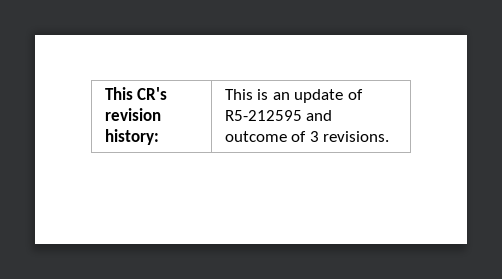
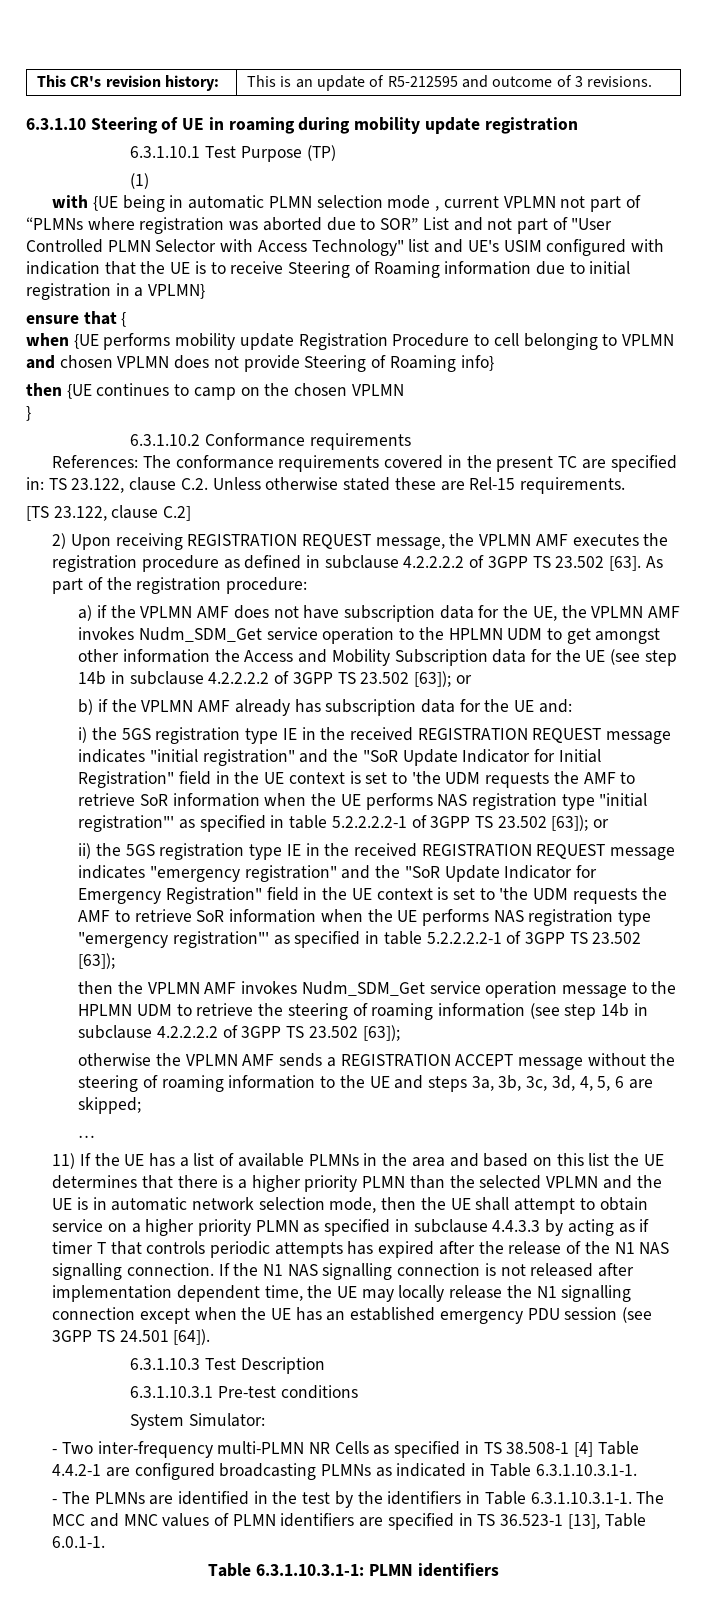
(390, 136) none -> [26,117,578,134] [130,145,336,162] [130,173,150,189] [52,195,641,212] [26,217,613,234] [26,239,664,256] [26,261,631,278] [26,283,206,300] [26,311,127,327] [26,333,674,350] [26,355,494,372] [26,383,404,400] [26,406,31,421] [130,433,411,450] [52,455,677,472] [26,477,625,494] [26,505,192,521] [52,533,669,550] [52,555,663,572] [52,577,307,594] [78,605,681,622] [78,627,661,644] [78,649,677,666] [78,671,472,687] [78,699,572,716] [78,727,672,744] [78,749,601,766] [78,771,636,788] [78,793,648,810] [78,815,610,832] [78,843,676,860] [78,865,597,882] [78,887,667,904] [78,909,652,926] [78,931,642,948] [78,953,116,969] [78,981,677,998] [78,1003,648,1020] [78,1025,400,1041] [78,1053,676,1070] [78,1075,653,1092] [78,1097,142,1114] [78,1135,96,1138] [52,1153,664,1169] [52,1175,662,1192] [52,1197,648,1214] [52,1219,650,1236] [52,1241,670,1258] [52,1263,635,1280] [52,1285,632,1302] [52,1307,653,1324] [52,1329,211,1345] [130,1357,325,1374] [130,1385,358,1399] [130,1413,266,1430] [52,1441,639,1458] [52,1463,637,1480] [52,1491,665,1508] [52,1513,646,1530] [52,1536,106,1548] [208,1563,499,1577] // 6.3.1.10 Steering of UE in roaming during mobility update registration // 6.3.1.10.1 Test Purpose (TP) // (1) // with {UE being in automatic PLMN selection mode , current VPLMN not part of “PLMNs where registration was aborted due to SOR” List and not part of "User Controlled PLMN Selector with Access Technology" list and UE's USIM configured with indication that the UE is to receive Steering of Roaming information due to initial registration in a VPLMN} // ensure that { // when {UE performs mobility update Registration Procedure to cell belonging to VPLMN and chosen VPLMN does not provide Steering of Roaming info} // then {UE continues to camp on the chosen VPLMN // } // 6.3.1.10.2 Conformance requirements // References: The conformance requirements covered in the present TC are specified in: TS 23.122, clause C.2. Unless otherwise stated these are Rel-15 requirements. // [TS 23.122, clause C.2] // 2) Upon receiving REGISTRATION REQUEST message, the VPLMN AMF executes the registration procedure as defined in subclause 4.2.2.2.2 of 3GPP TS 23.502 [63]. As part of the registration procedure: // a) if the VPLMN AMF does not have subscription data for the UE, the VPLMN AMF invokes Nudm_SDM_Get service operation to the HPLMN UDM to get amongst other information the Access and Mobility Subscription data for the UE (see step 14b in subclause 4.2.2.2.2 of 3GPP TS 23.502 [63]); or // b) if the VPLMN AMF already has subscription data for the UE and: // i) the 5GS registration type IE in the received REGISTRATION REQUEST message indicates "initial registration" and the "SoR Update Indicator for Initial Registration" field in the UE context is set to 'the UDM requests the AMF to retrieve SoR information when the UE performs NAS registration type "initial registration"' as specified in table 5.2.2.2.2-1 of 3GPP TS 23.502 [63]); or // ii) the 5GS registration type IE in the received REGISTRATION REQUEST message indicates "emergency registration" and the "SoR Update Indicator for Emergency Registration" field in the UE context is set to 'the UDM requests the AMF to retrieve SoR information when the UE performs NAS registration type "emergency registration"' as specified in table 5.2.2.2.2-1 of 3GPP TS 23.502 [63]); // then the VPLMN AMF invokes Nudm_SDM_Get service operation message to the HPLMN UDM to retrieve the steering of roaming information (see step 14b in subclause 4.2.2.2.2 of 3GPP TS 23.502 [63]); // otherwise the VPLMN AMF sends a REGISTRATION ACCEPT message without the steering of roaming information to the UE and steps 3a, 3b, 3c, 3d, 4, 5, 6 are skipped; // … // 11) If the UE has a list of available PLMNs in the area and based on this list the UE determines that there is a higher priority PLMN than the selected VPLMN and the UE is in automatic network selection mode, then the UE shall attempt to obtain service on a higher priority PLMN as specified in subclause 4.4.3.3 by acting as if timer T that controls periodic attempts has expired after the release of the N1 NAS signalling connection. If the N1 NAS signalling connection is not released after implementation dependent time, the UE may locally release the N1 signalling connection except when the UE has an established emergency PDU session (see 3GPP TS 24.501 [64]). // 6.3.1.10.3 Test Description // 6.3.1.10.3.1 Pre-test conditions // System Simulator: // - Two inter-frequency multi-PLMN NR Cells as specified in TS 38.508-1 [4] Table 4.4.2-1 are configured broadcasting PLMNs as indicated in Table 6.3.1.10.3.1-1. // - The PLMNs are identified in the test by the identifiers in Table 6.3.1.10.3.1-1. The MCC and MNC values of PLMN identifiers are specified in TS 36.523-1 [13], Table 6.0.1-1. // Table 6.3.1.10.3.1-1: PLMN identifiers

